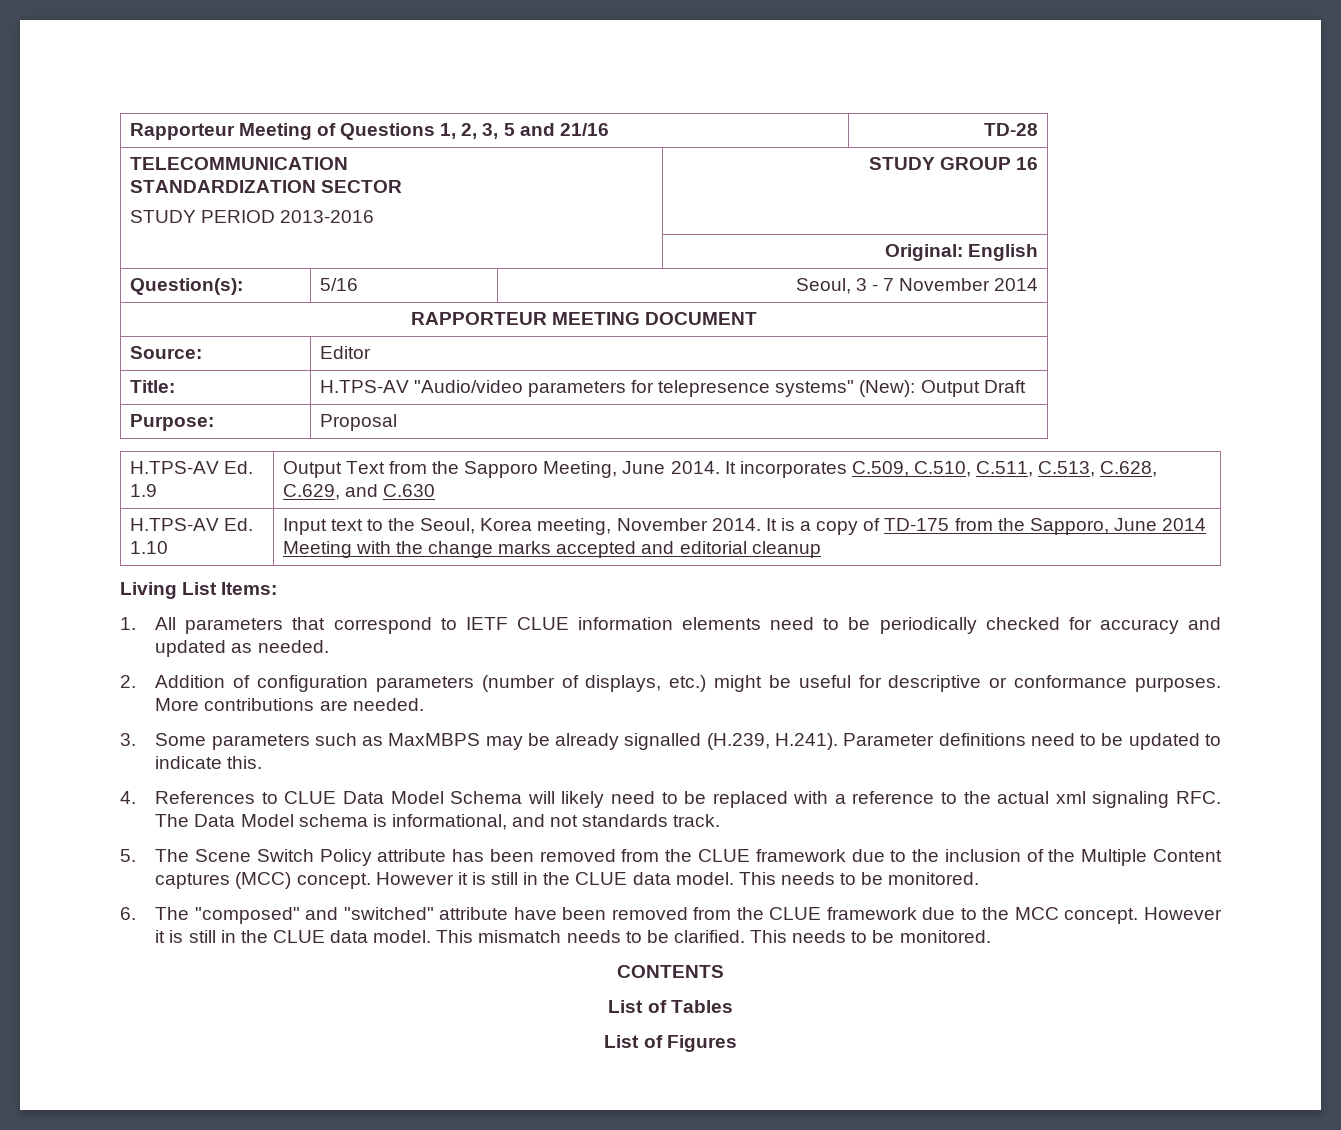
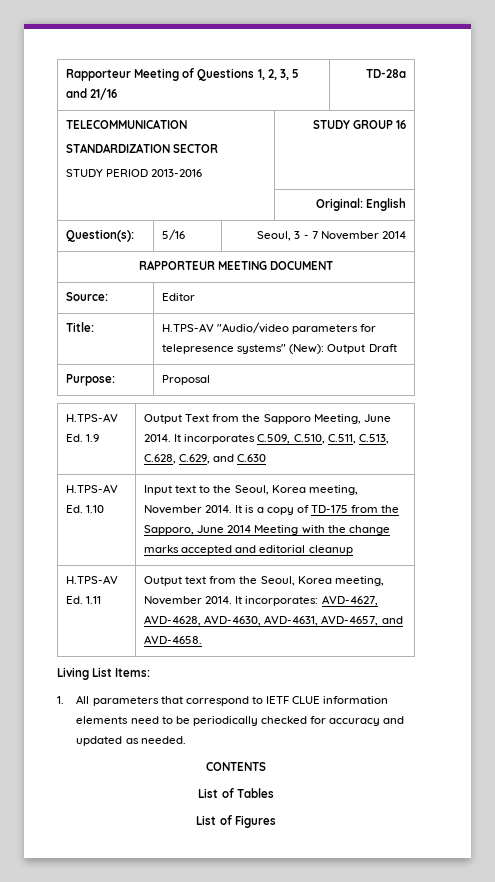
[984,123,1039,136] TD-28 -> [365,69,406,78] TD-28a
(821, 549) none -> [66,575,119,584] [66,596,102,604] [144,576,384,586] [144,595,378,606] [144,615,403,626] [144,635,203,644] // H.TPS-AV Ed. 1.11 | Output text from the Seoul, Korea meeting, November 2014. It incorporates: AVD-4627, AVD-4628, AVD-4630, AVD-4631, AVD-4657, and AVD-4658.
[120,675,1221,692] [155,698,424,711] [120,733,1221,750] [155,756,263,769] [120,791,1221,808] [155,814,721,830] [120,849,1222,866] [155,872,980,889] [120,907,1222,924] [155,930,991,943] // 2. Addition of configuration parameters (number of displays, etc.) might be useful for descriptive or conformance purposes. More contributions are needed. // 3. Some parameters such as MaxMBPS may be already signalled (H.239, H.241). Parameter definitions need to be updated to indicate this. // 4. References to CLUE Data Model Schema will likely need to be replaced with a reference to the actual xml signaling RFC. The Data Model schema is informational, and not standards track. // 5. The Scene Switch Policy attribute has been removed from the CLUE framework due to the inclusion of the Multiple Content captures (MCC) concept. However it is still in the CLUE data model. This needs to be monitored. // 6. The "composed" and "switched" attribute have been removed from the CLUE framework due to the MCC concept. However it is still in the CLUE data model. This mismatch needs to be clarified. This needs to be monitored. -> (186, 740) none

